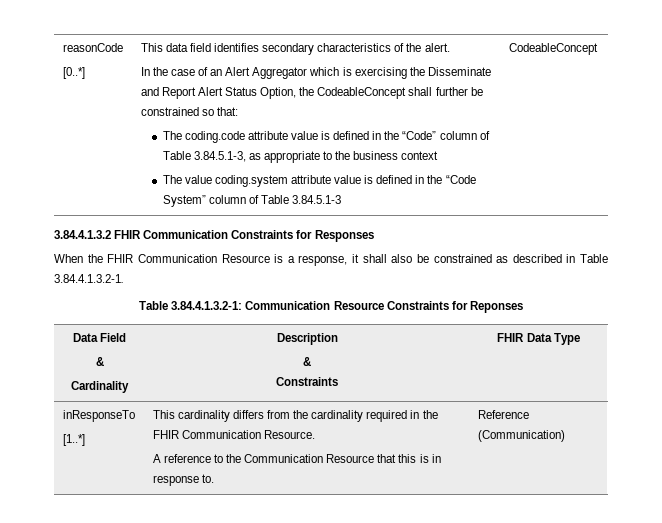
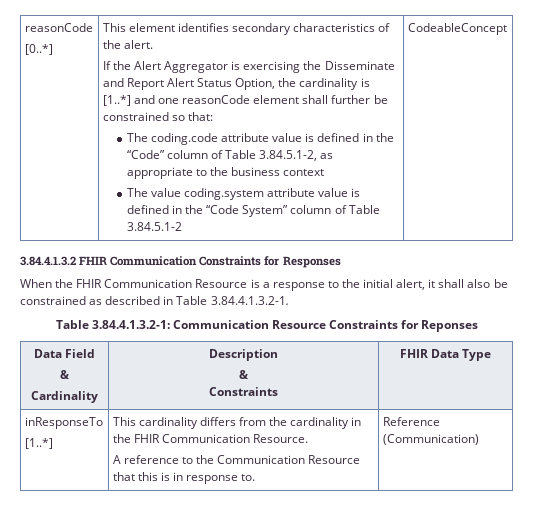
[165,43,211,52] data field -> [128,23,175,32] element
[140,67,223,76] In the case of an -> [102,61,131,70] If the
[309,67,340,76] which -> (229, 67) none
[317,87,407,99] CodeableConcept -> [299,78,370,90] [102,95,300,106] cardinality is [1..*] and one reasonCode element
[193,151,246,162] 3.84.5.1-3, -> [259,150,318,161] 3.84.5.1-2,
[292,195,342,204] 3.84.5.1-3 -> [126,222,182,231] 3.84.5.1-2
[298,255,348,266] response, -> [272,279,426,291] response to the initial alert,
[366,410,408,422] required -> (350, 423) none

